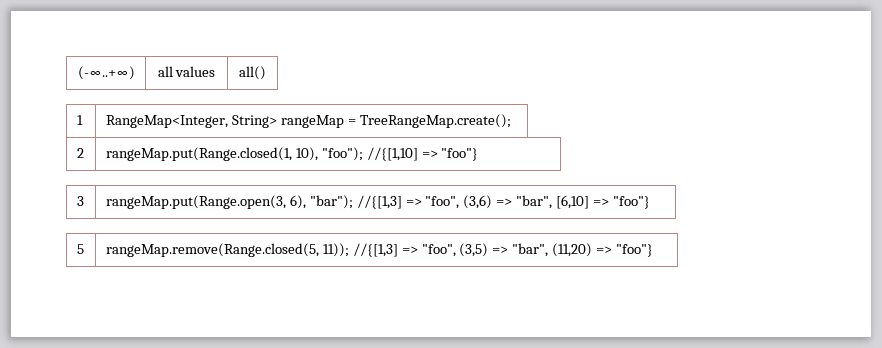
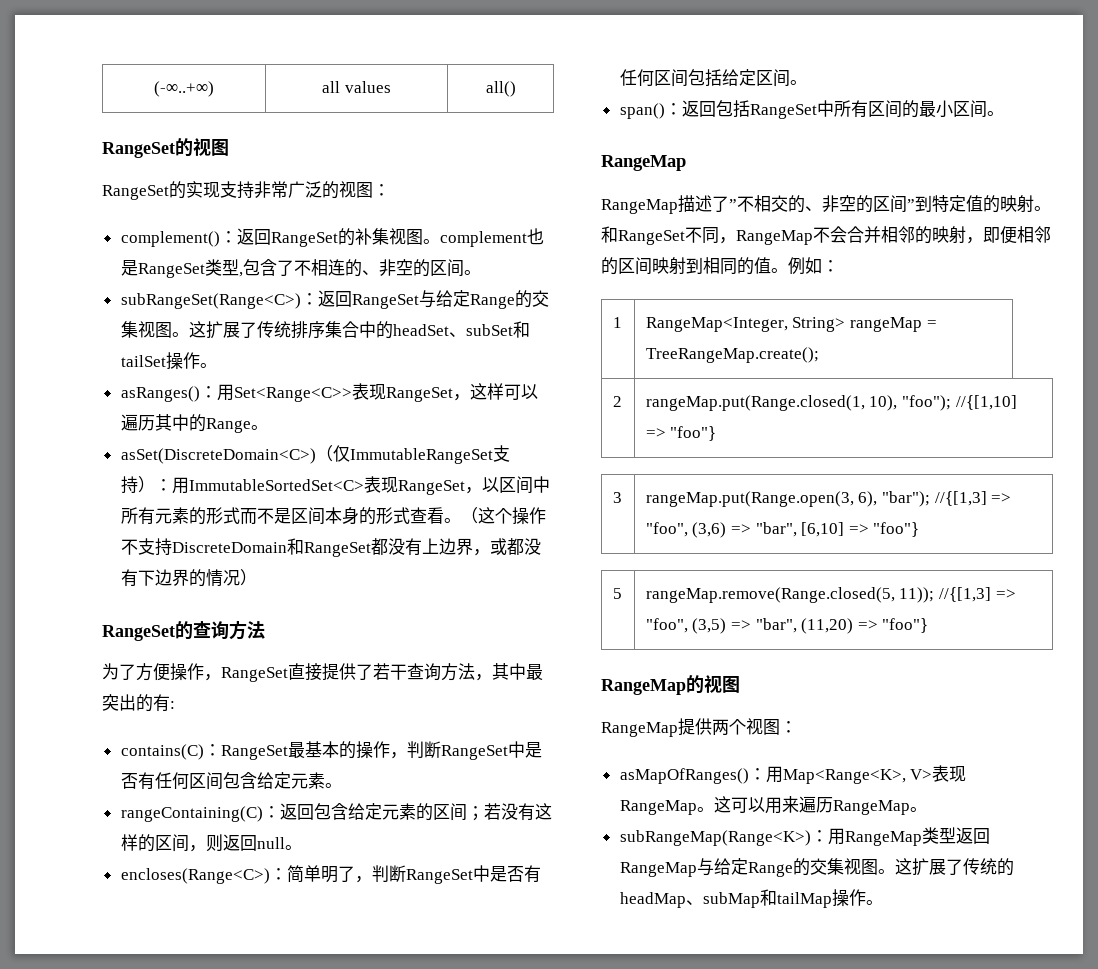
(266, 73) none -> [102,138,229,158] [102,181,390,200] [120,228,544,247] [120,259,481,278] [120,290,549,309] [120,321,530,339] [120,352,217,370] [120,383,538,402] [120,414,268,433] [120,445,510,464] [120,476,550,495] [120,507,546,525] [120,538,541,557] [120,569,257,587] [102,620,265,641] [102,663,543,682] [102,694,175,712] [120,741,542,760] [120,772,342,790] [120,803,552,822] [120,834,302,852] [120,865,541,884] [619,69,807,87] [619,100,1004,119] [601,155,686,171] [601,195,1051,214] [601,226,1051,245] [601,257,839,275] // RangeSet的视图 // RangeSet的实现支持非常广泛的视图： // complement()：返回RangeSet的补集视图。complement也是RangeSet类型,包含了不相连的、非空的区间。 // subRangeSet(Range<C>)：返回RangeSet与给定Range的交集视图。这扩展了传统排序集合中的headSet、subSet和tailSet操作。 // asRanges()：用Set<Range<C>>表现RangeSet，这样可以遍历其中的Range。 // asSet(DiscreteDomain<C>)（仅ImmutableRangeSet支持）：用ImmutableSortedSet<C>表现RangeSet，以区间中所有元素的形式而不是区间本身的形式查看。（这个操作不支持DiscreteDomain和RangeSet都没有上边界，或都没有下边界的情况） // RangeSet的查询方法 // 为了方便操作，RangeSet直接提供了若干查询方法，其中最突出的有: // contains(C)：RangeSet最基本的操作，判断RangeSet中是否有任何区间包含给定元素。 // rangeContaining(C)：返回包含给定元素的区间；若没有这样的区间，则返回null。 // encloses(Range<C>)：简单明了，判断RangeSet中是否有任何区间包括给定区间。 // span()：返回包括RangeSet中所有区间的最小区间。 // RangeMap // RangeMap描述了”不相交的、非空的区间”到特定值的映射。和RangeSet不同，RangeMap不会合并相邻的映射，即便相邻的区间映射到相同的值。例如：
(654, 250) none -> [601,675,740,695] [601,718,797,737] [619,765,967,784] [619,796,927,815] [619,827,990,846] [619,858,1014,877] [619,889,883,908] // RangeMap的视图 // RangeMap提供两个视图： // asMapOfRanges()：用Map<Range<K>, V>表现RangeMap。这可以用来遍历RangeMap。 // subRangeMap(Range<K>)：用RangeMap类型返回RangeMap与给定Range的交集视图。这扩展了传统的headMap、subMap和tailMap操作。

